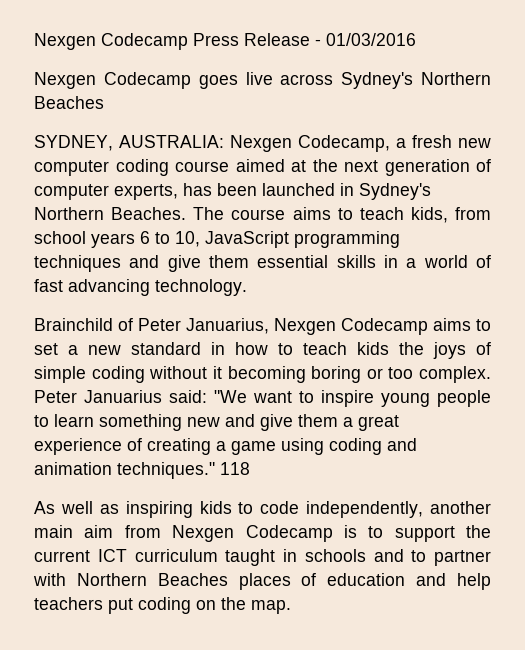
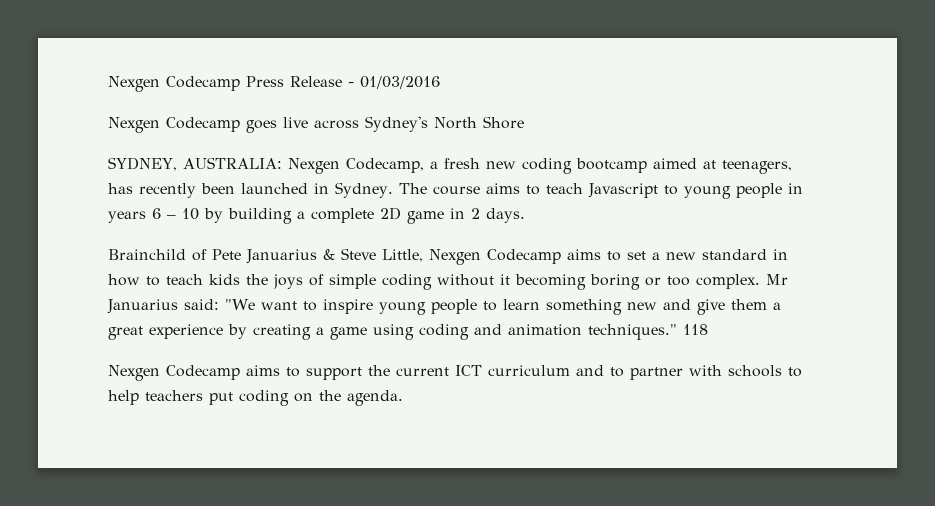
[421,72,491,85] [34,96,104,109] Northern Beaches -> [434,116,524,129] North Shore
[34,159,491,176] [34,183,431,200] [34,207,187,220] computer coding course aimed at the next generation of computer experts, has been launched in Sydney's Northern Beaches. -> [521,158,792,174] [108,182,393,198] coding bootcamp aimed at teenagers, has recently been launched in Sydney.
[410,207,491,223] [34,231,400,248] [34,255,491,272] [34,279,247,296] [34,318,269,334] kids, from school years 6 to 10, JavaScript programming techniques and give them essential skills in a world of fast advancing technology. // Brainchild of Peter Januarius, -> [587,183,803,199] [108,207,525,224] [108,248,423,264] Javascript to young people in years 6 – 10 by building a complete 2D game in 2 days. // Brainchild of Pete Januarius & Steve Little,
[34,390,77,403] Peter -> [766,274,788,285] Mr
[127,438,142,451] of -> [228,324,247,339] by
[34,501,491,518] [34,525,357,542] As well as inspiring kids to code independently, another main aim from Nexgen Codecamp is -> [108,365,280,381] Nexgen Codecamp aims
[225,549,366,566] taught in schools -> (570, 370) none
[76,573,447,590] Northern Beaches places of education and -> [728,365,802,377] schools to
[251,600,291,614] map. -> [347,390,403,406] agenda.

